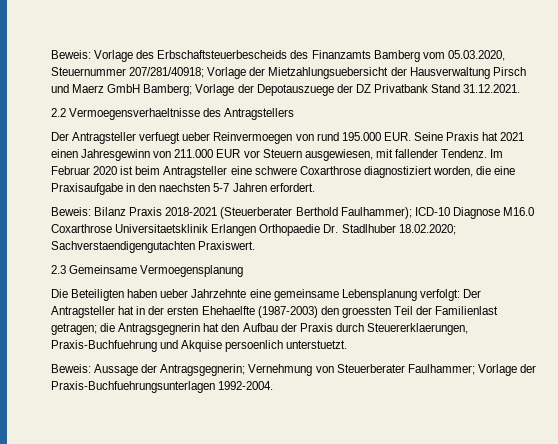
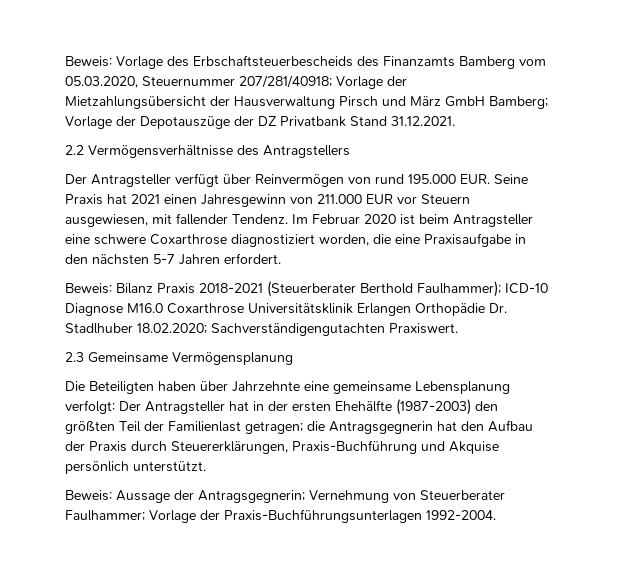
[268,67,389,79] Mietzahlungsuebersicht -> [65,96,206,109] Mietzahlungsübersicht
[72,84,105,93] Maerz -> [410,96,441,106] März
[256,84,334,96] Depotauszuege -> [140,116,230,129] Depotauszüge
[69,108,201,120] Vermoegensverhaeltnisse -> [88,145,233,158] Vermögensverhältnisse
[139,132,293,144] verfuegt ueber Reinvermoegen -> [175,173,344,187] verfügt über Reinvermögen
[159,183,211,192] naechsten -> [92,254,149,265] nächsten
[115,224,321,236] Universitaetsklinik Erlangen Orthopaedie -> [248,303,485,316] Universitätsklinik Erlangen Orthopädie
[51,241,195,253] Sachverstaendigengutachten -> [211,323,385,336] Sachverständigengutachten
[140,265,244,277] Vermoegensplanung -> [172,352,293,365] Vermögensplanung
[160,289,189,298] ueber -> [200,381,228,391] über
[201,306,255,315] Ehehaelfte -> [335,400,392,412] Ehehälfte
[341,306,391,318] groessten -> [65,421,115,434] größten
[366,323,468,335] [51,340,348,352] Steuererklaerungen, Praxis-Buchfuehrung und Akquise persoenlich unterstuetzt. -> [171,440,499,454] [65,461,206,474] Steuererklärungen, Praxis-Buchführung und Akquise persönlich unterstützt.
[51,381,215,393] Praxis-Buchfuehrungsunterlagen -> [224,509,422,523] Praxis-Buchführungsunterlagen

